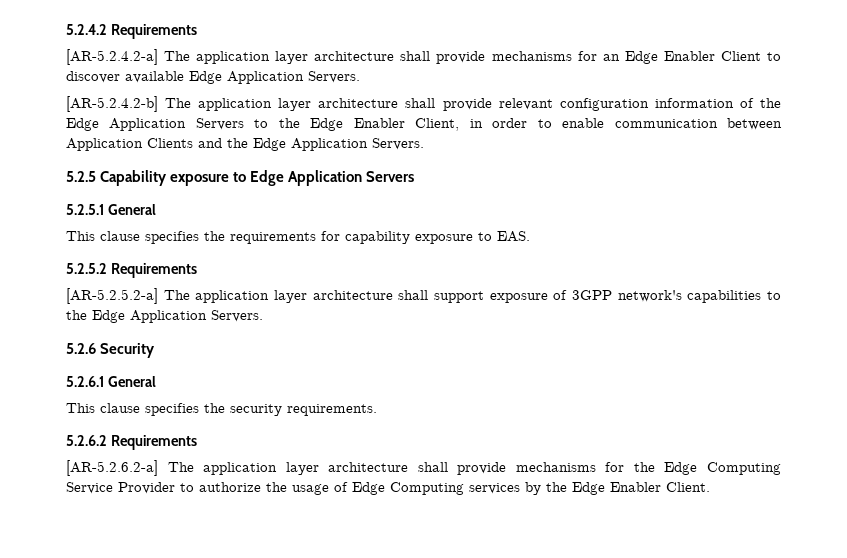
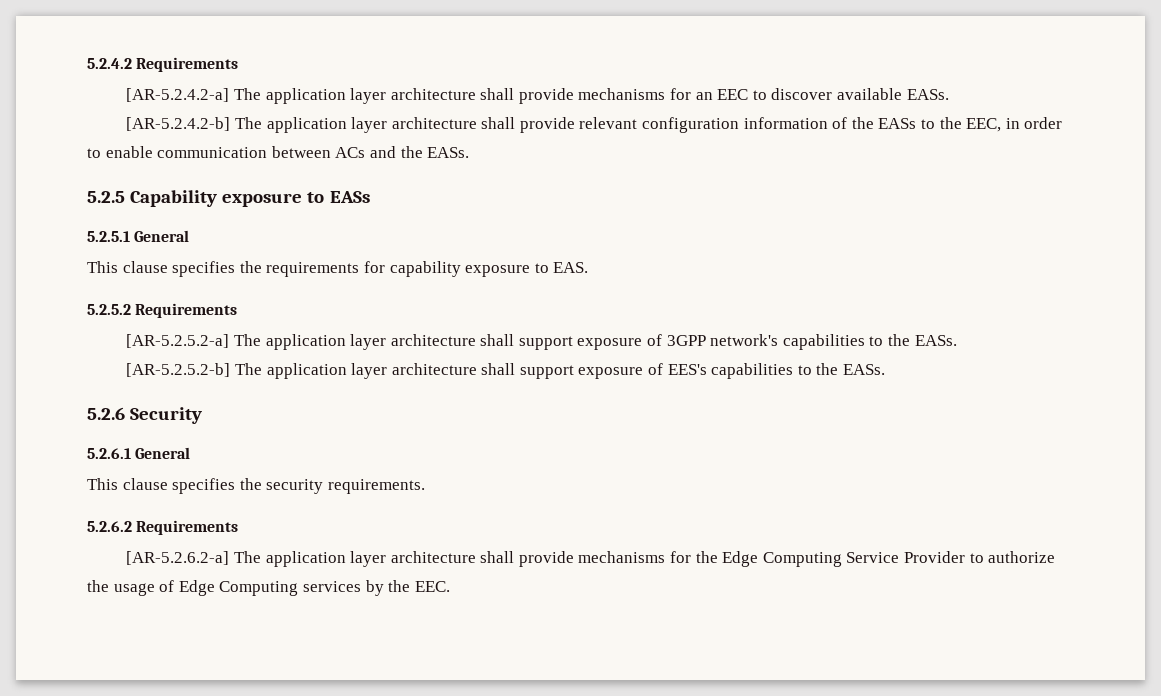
[624,51,782,64] [66,71,360,84] Edge Enabler Client to discover available Edge Application Servers. -> [717,88,949,100] EEC to discover available EASs.
[66,118,460,131] Edge Application Servers to the Edge Enabler Client, -> [878,117,1002,132] EASs to the EEC,
[66,138,424,151] Application Clients and the Edge Application Servers. -> [335,146,470,158] ACs and the EASs.
[250,170,415,186] Edge Application Servers -> [329,191,370,203] EASs
[92,310,263,323] Edge Application Servers. -> [914,335,957,346] [126,363,885,379] EASs. // [AR-5.2.5.2-b] The application layer architecture shall support exposure of EES's capabilities to the EASs.
[572,482,710,495] Edge Enabler Client. -> [414,581,450,592] EEC.

